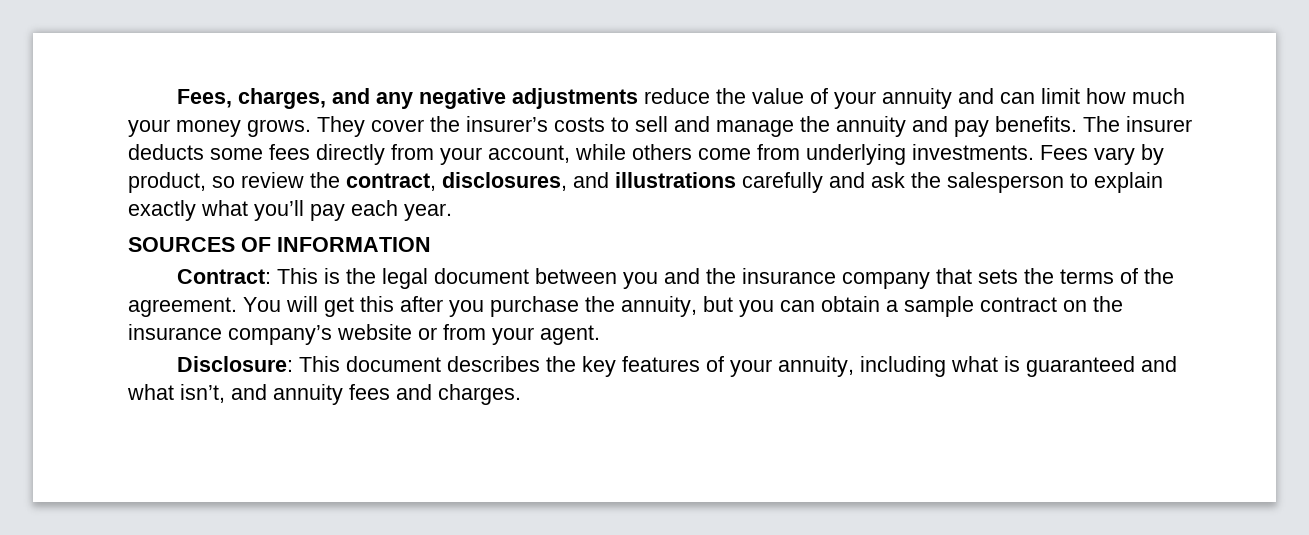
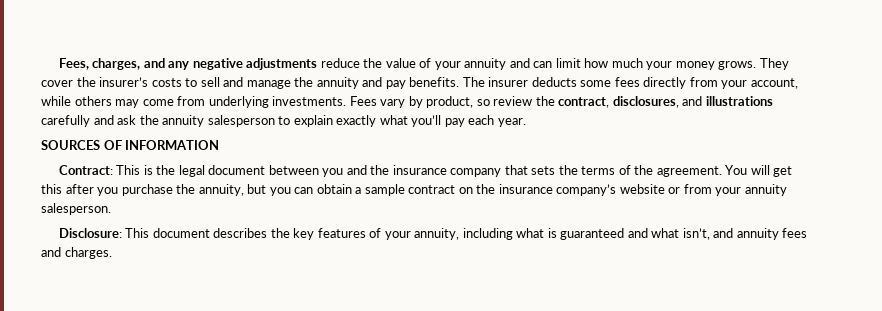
(692, 152) none -> [115,99,140,108] may
(941, 180) none -> [162,115,205,127] annuity
[540,325,600,345] agent. -> [744,184,787,196] [41,203,111,215] annuity salesperson.

